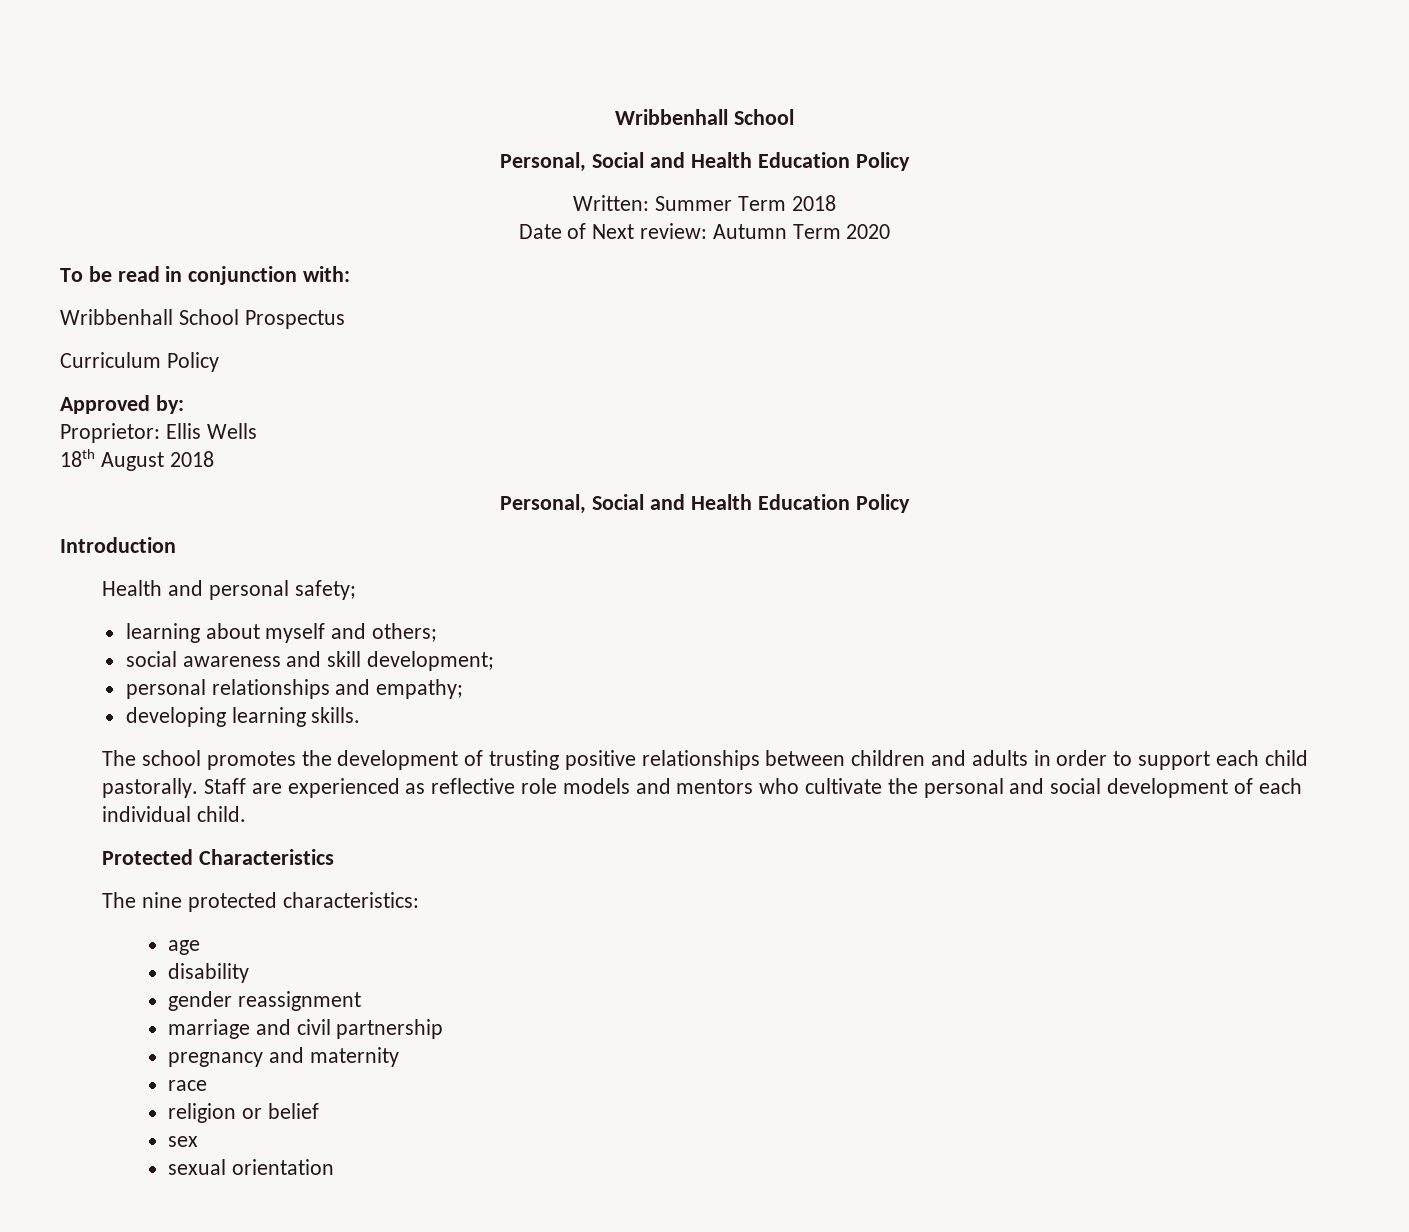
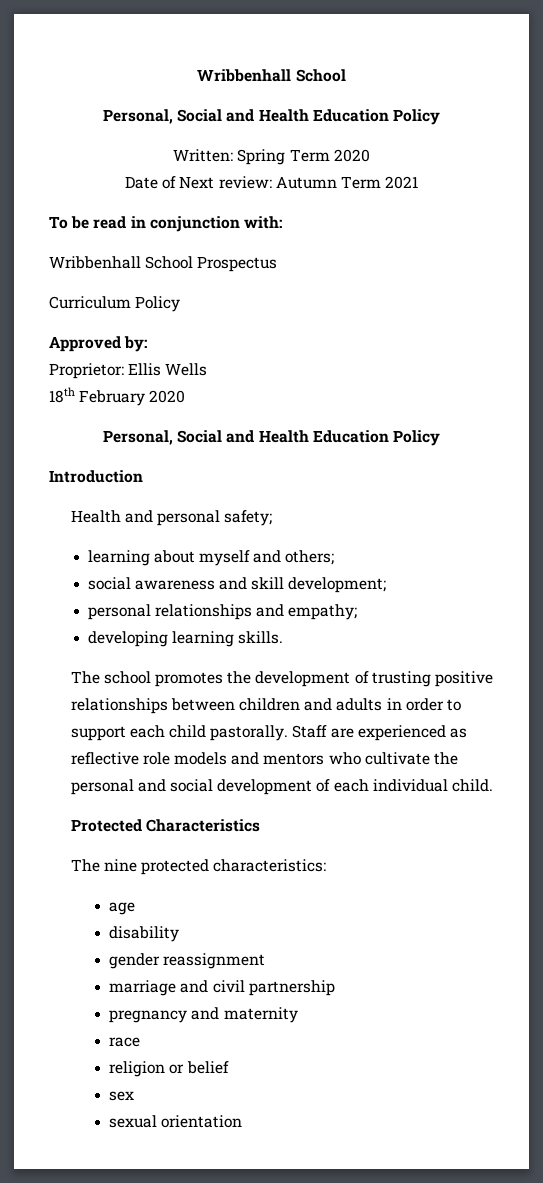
[655,195,836,211] Summer Term 2018 -> [237,149,370,165] Spring Term 2020
[846,224,891,239] 2020 -> [385,176,419,189] 2021
[100,451,214,471] August 2018 -> [79,390,186,406] February 2020

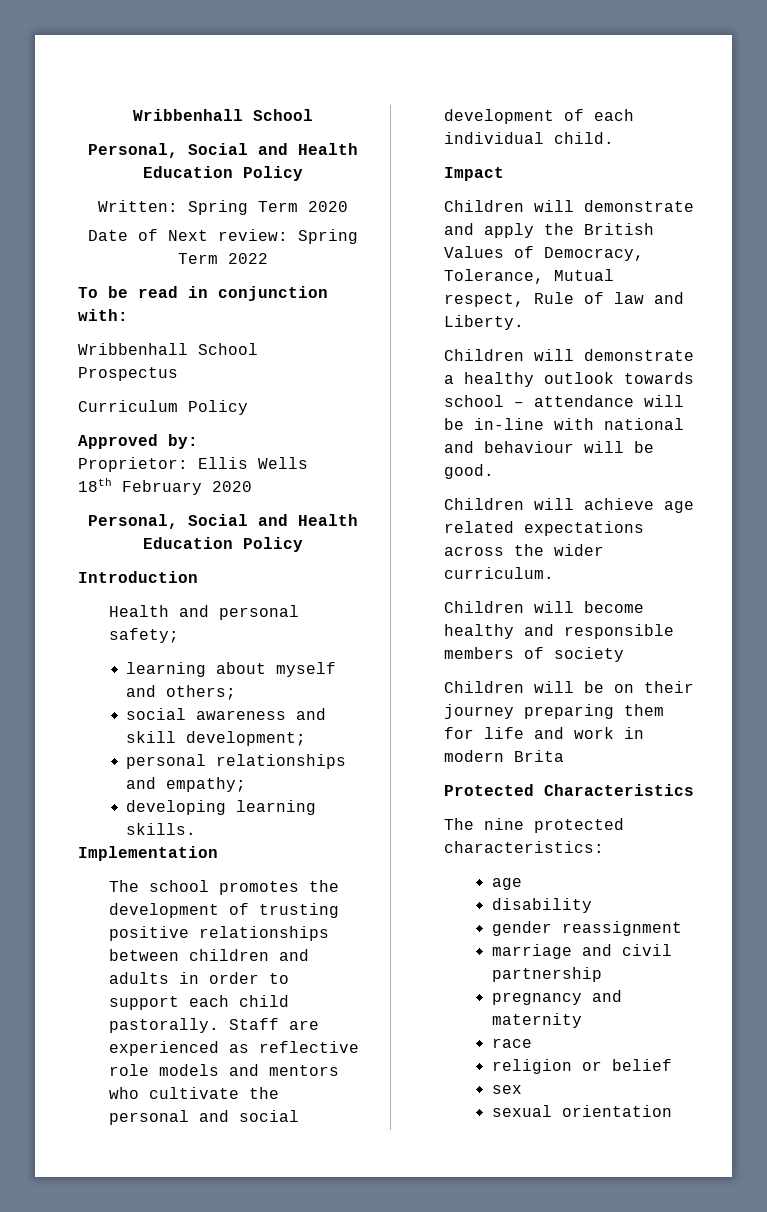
[275,176,419,189] Autumn Term 2021 -> [297,229,358,244] [177,253,268,264] Spring Term 2022
(284, 637) none -> [78,846,218,861] // Implementation
(493, 785) none -> [443,167,504,181] [443,200,694,212] [443,223,654,238] [443,246,644,261] [443,269,614,284] [443,292,684,307] [443,315,524,330] [443,349,694,361] [443,372,694,387] [443,395,684,407] [443,418,684,430] [443,441,654,453] [443,464,494,479] [443,498,694,513] [443,521,644,536] [443,544,604,556] [443,567,554,579] [443,601,644,613] [443,624,674,639] [443,647,624,662] [443,681,694,693] [443,704,664,719] [443,727,644,739] [443,750,564,762] // Impact // Children will demonstrate and apply the British Values of Democracy, Tolerance, Mutual respect, Rule of law and Liberty. // Children will demonstrate a healthy outlook towards school – attendance will be in-line with national and behaviour will be good. // Children will achieve age related expectations across the wider curriculum. // Children will become healthy and responsible members of society // Children will be on their journey preparing them for life and work in modern Brita

